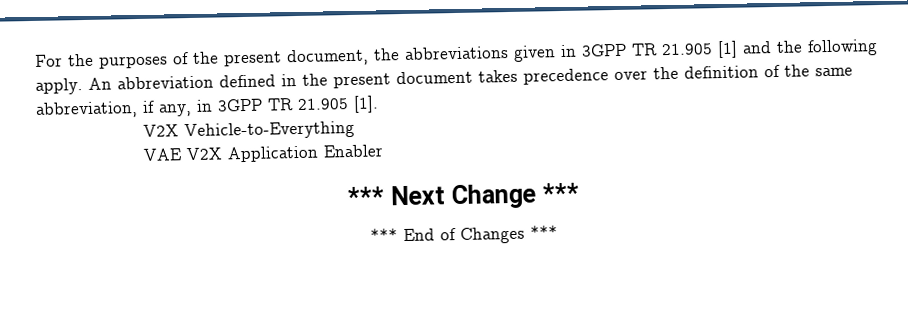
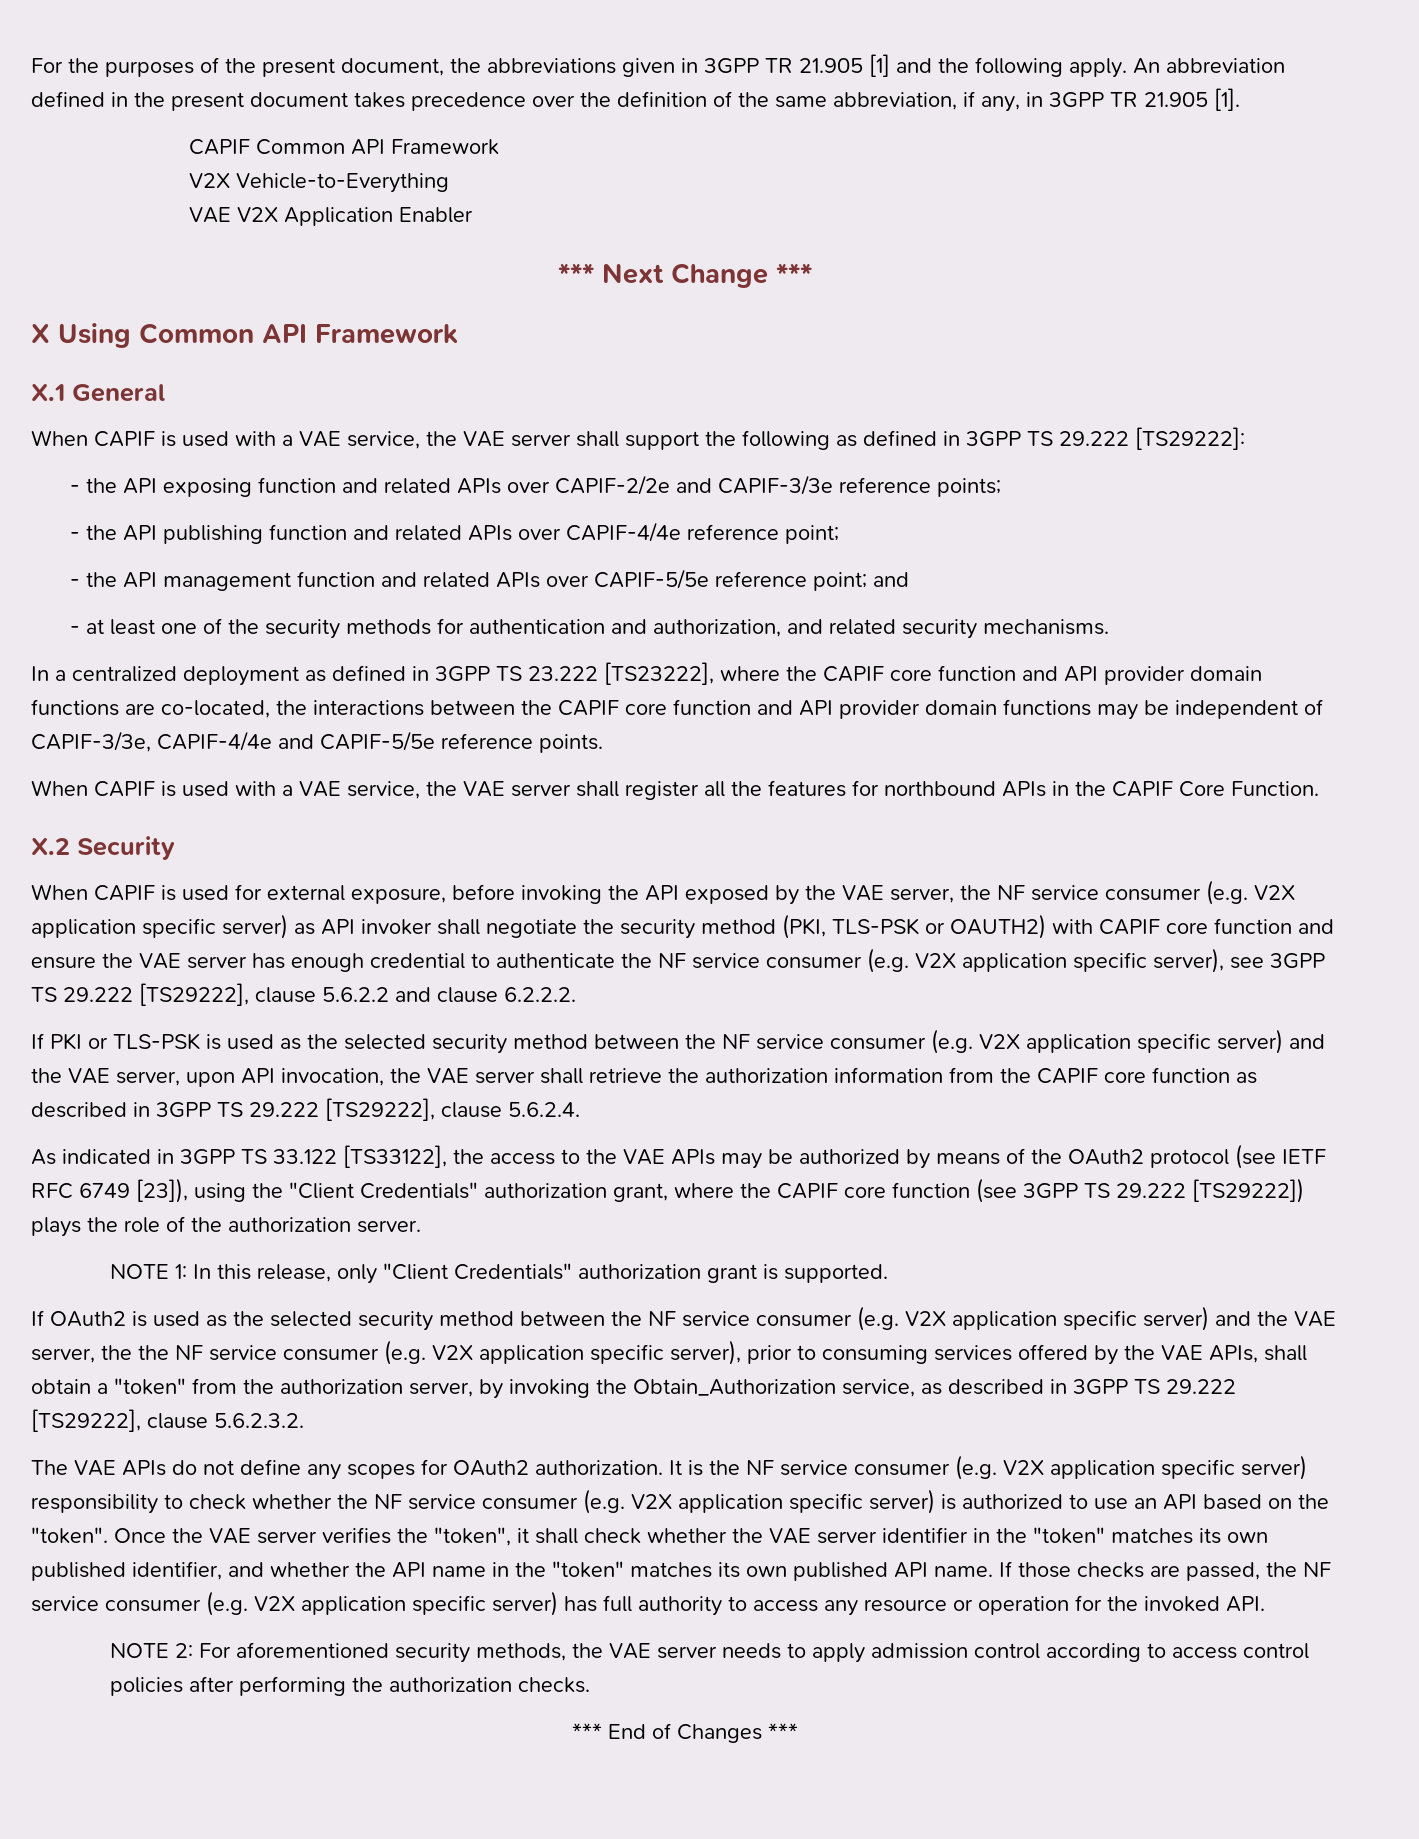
(379, 104) none -> [188,139,499,155] // CAPIF Common API Framework
(579, 192) none -> [31,323,458,348] [31,384,165,402] [31,427,1245,450] [70,475,1002,497] [70,522,840,544] [70,569,910,591] [70,618,1110,639] [31,662,1262,686] [31,699,1323,720] [31,731,603,753] [31,780,1319,800] [31,836,175,860] [31,880,1295,905] [31,914,1334,939] [31,948,1325,973] [31,983,576,1006] [31,1029,1325,1054] [31,1067,1257,1087] [31,1098,580,1121] [31,1144,1326,1169] [31,1178,1304,1203] [31,1216,421,1237] [109,1263,888,1284] [31,1306,1336,1331] [31,1340,1307,1365] [31,1378,1236,1399] [31,1409,304,1432] [31,1455,1307,1480] [31,1489,1329,1514] [31,1527,1268,1546] [31,1561,1331,1581] [31,1591,1265,1616] [109,1642,1309,1663] [109,1676,590,1696] // X Using Common API Framework // X.1 General // When CAPIF is used with a VAE service, the VAE server shall support the following as defined in 3GPP TS 29.222 [TS29222]: // - the API exposing function and related APIs over CAPIF-2/2e and CAPIF-3/3e reference points; // - the API publishing function and related APIs over CAPIF-4/4e reference point; // - the API management function and related APIs over CAPIF-5/5e reference point; and // - at least one of the security methods for authentication and authorization, and related security mechanisms. // In a centralized deployment as defined in 3GPP TS 23.222 [TS23222], where the CAPIF core function and API provider domain functions are co-located, the interactions between the CAPIF core function and API provider domain functions may be independent of CAPIF-3/3e, CAPIF-4/4e and CAPIF-5/5e reference points. // When CAPIF is used with a VAE service, the VAE server shall register all the features for northbound APIs in the CAPIF Core Function. // X.2 Security // When CAPIF is used for external exposure, before invoking the API exposed by the VAE server, the NF service consumer (e.g. V2X application specific server) as API invoker shall negotiate the security method (PKI, TLS-PSK or OAUTH2) with CAPIF core function and ensure the VAE server has enough credential to authenticate the NF service consumer (e.g. V2X application specific server), see 3GPP TS 29.222 [TS29222], clause 5.6.2.2 and clause 6.2.2.2. // If PKI or TLS-PSK is used as the selected security method between the NF service consumer (e.g. V2X application specific server) and the VAE server, upon API invocation, the VAE server shall retrieve the authorization information from the CAPIF core function as described in 3GPP TS 29.222 [TS29222], clause 5.6.2.4. // As indicated in 3GPP TS 33.122 [TS33122], the access to the VAE APIs may be authorized by means of the OAuth2 protocol (see IETF RFC 6749 [23]), using the "Client Credentials" authorization grant, where the CAPIF core function (see 3GPP TS 29.222 [TS29222]) plays the role of the authorization server. // NOTE 1: In this release, only "Client Credentials" authorization grant is supported. // If OAuth2 is used as the selected security method between the NF service consumer (e.g. V2X application specific server) and the VAE server, the the NF service consumer (e.g. V2X application specific server), prior to consuming services offered by the VAE APIs, shall obtain a "token" from the authorization server, by invoking the Obtain_Authorization service, as described in 3GPP TS 29.222 [TS29222], clause 5.6.2.3.2. // The VAE APIs do not define any scopes for OAuth2 authorization. It is the NF service consumer (e.g. V2X application specific server) responsibility to check whether the NF service consumer (e.g. V2X application specific server) is authorized to use an API based on the "token". Once the VAE server verifies the "token", it shall check whether the VAE server identifier in the "token" matches its own published identifier, and whether the API name in the "token" matches its own published API name. If those checks are passed, the NF service consumer (e.g. V2X application specific server) has full authority to access any resource or operation for the invoked API. // NOTE 2: For aforementioned security methods, the VAE server needs to apply admission control according to access control policies after performing the authorization checks.

